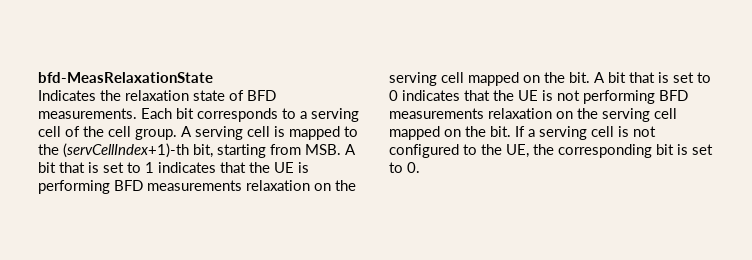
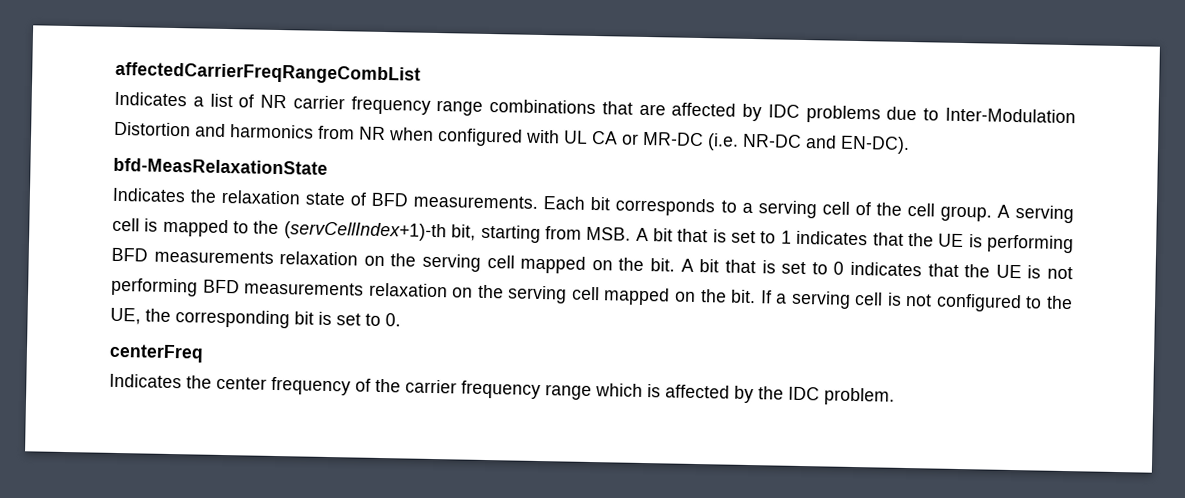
(38, 77) none -> [115,61,421,85] [114,91,1076,124] [114,121,910,155] affectedCarrierFreqRangeCombList // Indicates a list of NR carrier frequency range combinations that are affected by IDC problems due to Inter-Modulation Distortion and harmonics from NR when configured with UL CA or MR-DC (i.e. NR-DC and EN-DC). //
(420, 167) none -> [109,343,204,363] [109,373,895,406] // centerFreq // Indicates the center frequency of the carrier frequency range which is affected by the IDC problem.

